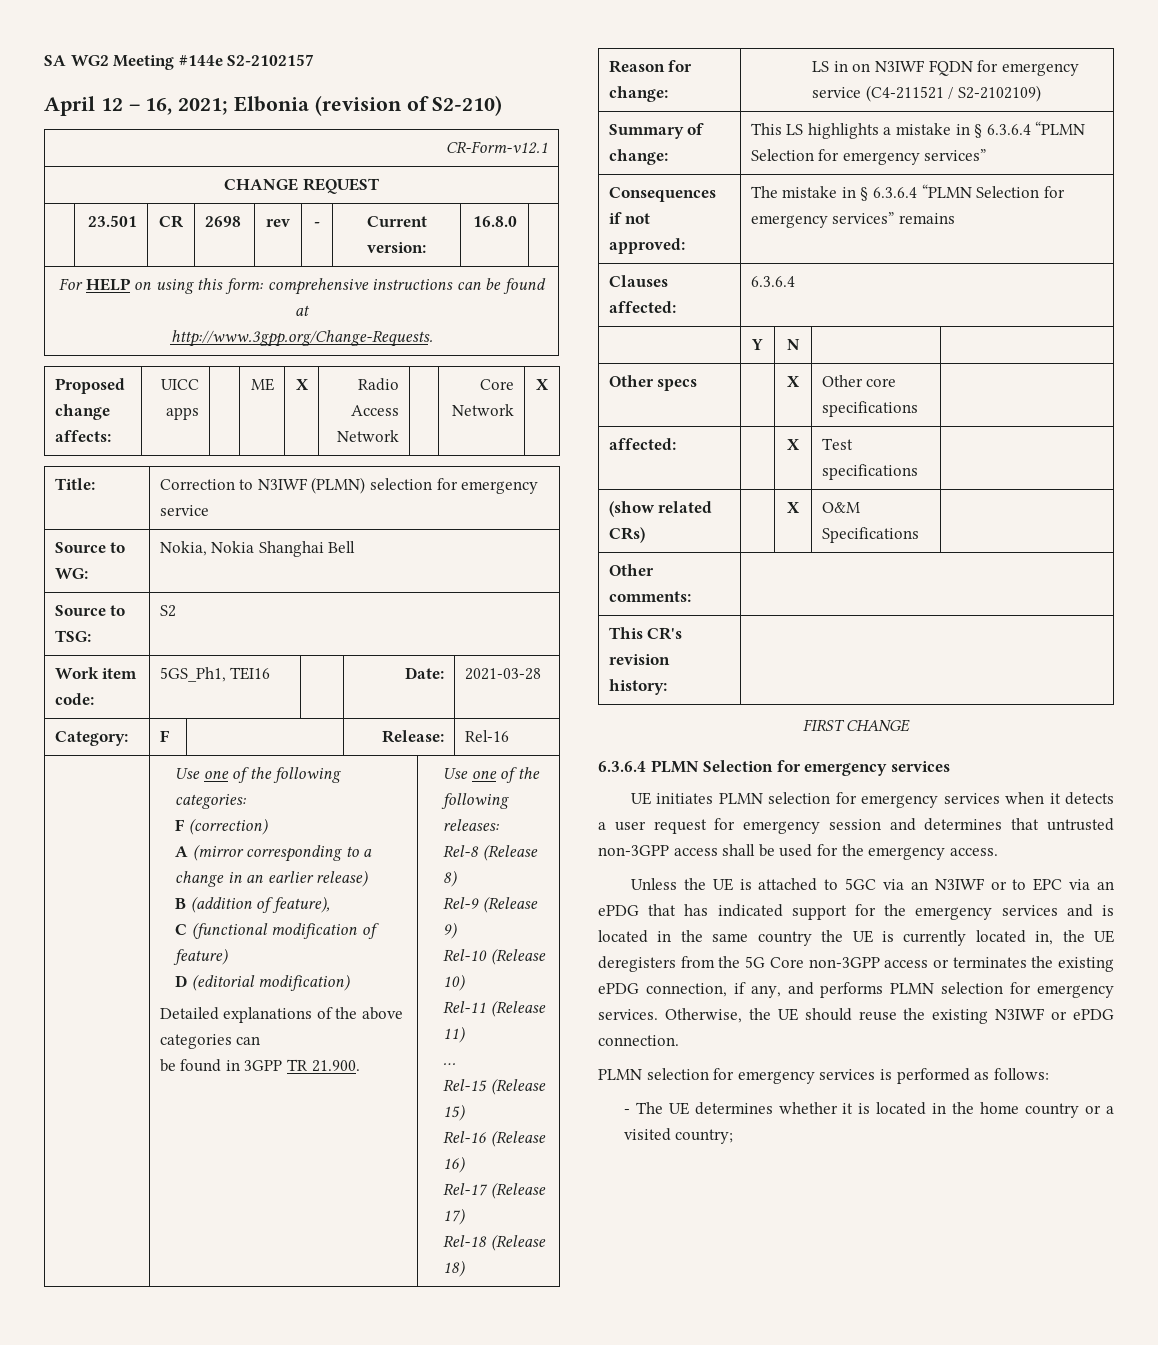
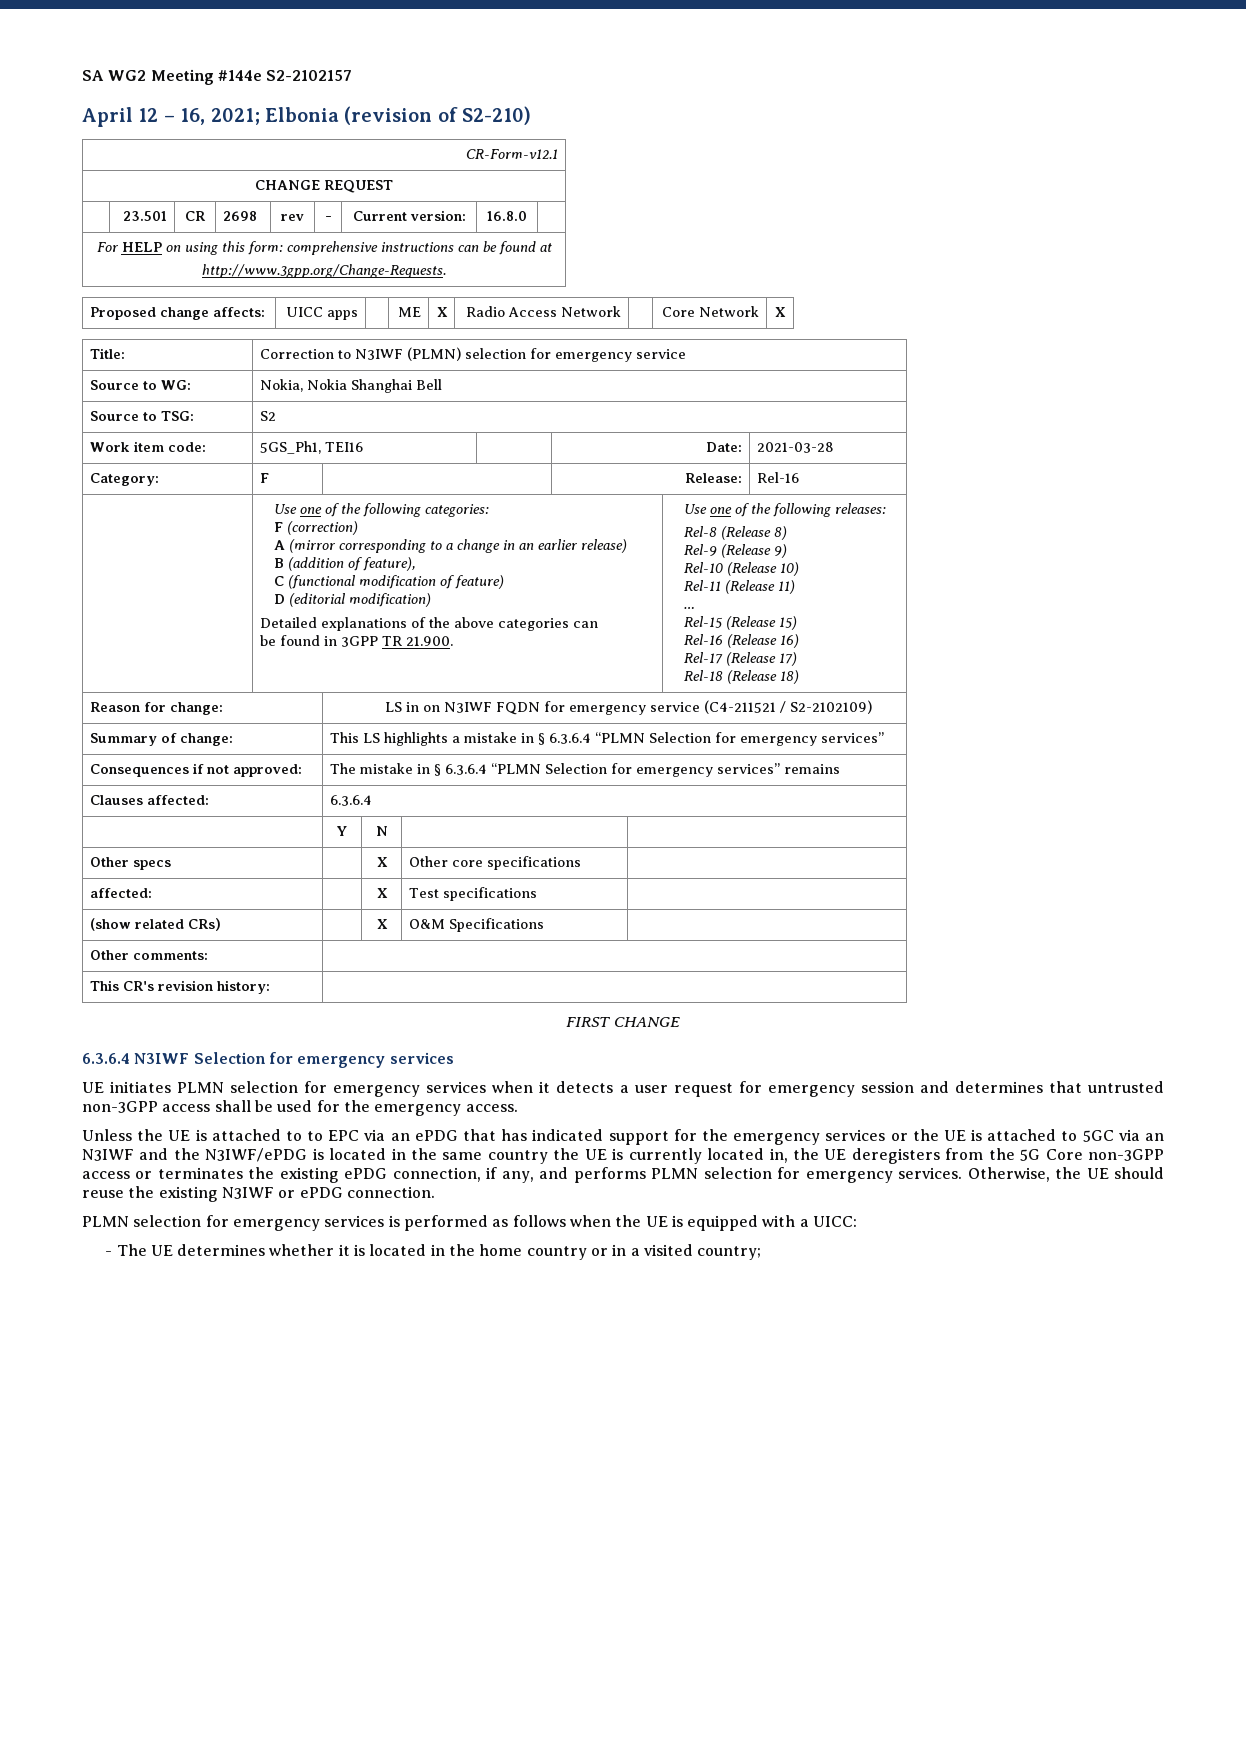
[650,760,699,773] PLMN -> [134,1053,190,1064] N3IWF
[845,878,1007,890] 5GC via an N3IWF or -> (302, 1136) none
[1066,904,1093,917] and -> [890,1129,1165,1142] [82,1148,308,1162] or the UE is attached to 5GC via an N3IWF and the N3IWF/ePDG
[993,1068,1049,1080] follows: -> [512,1215,858,1231] follows when the UE is equipped with a UICC:
(1102, 1109) none -> [612,1244,627,1256] in

